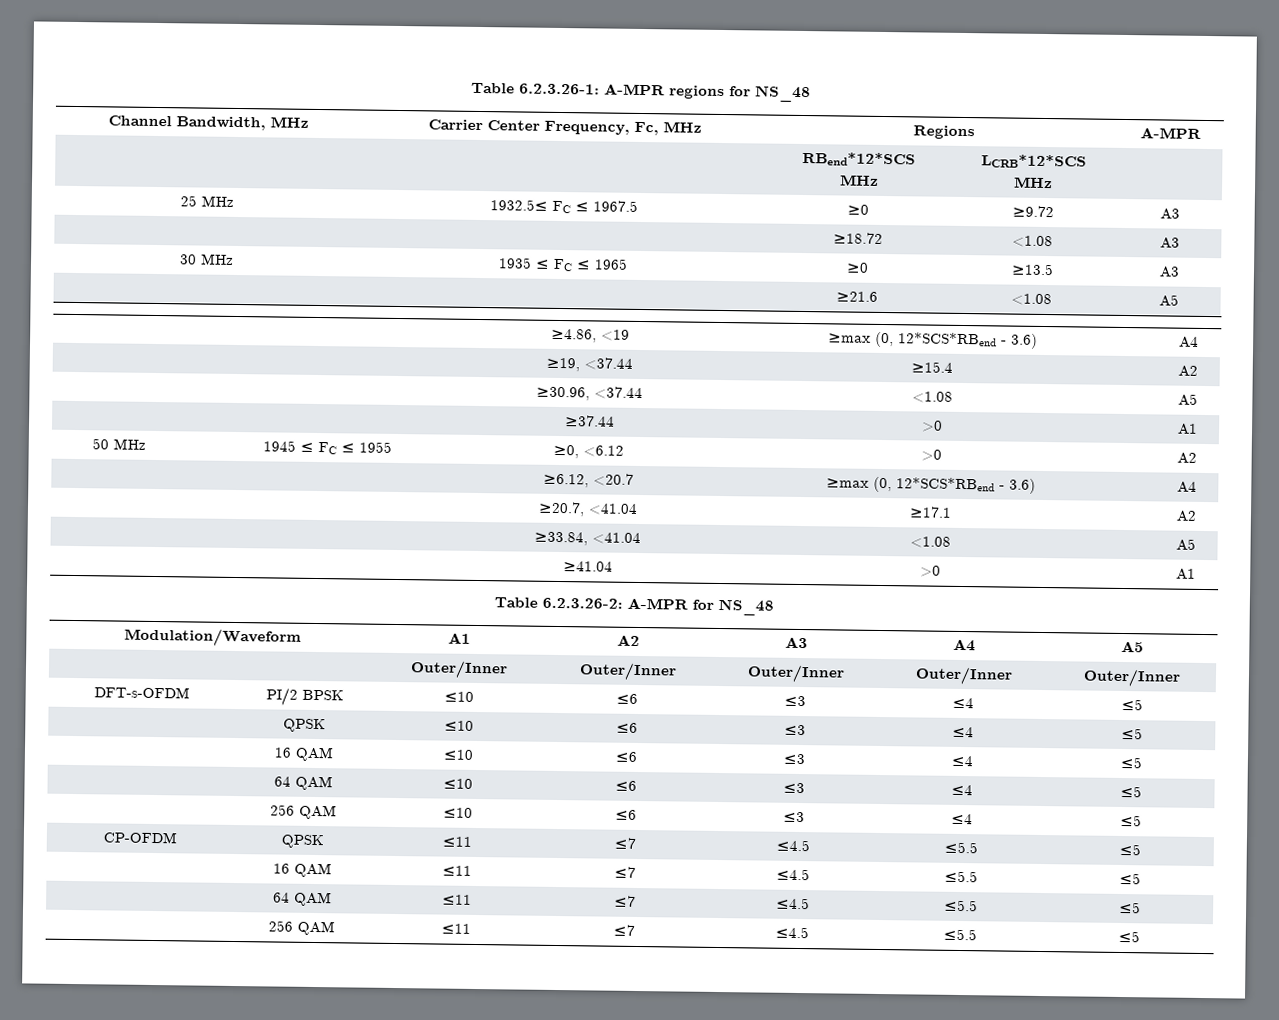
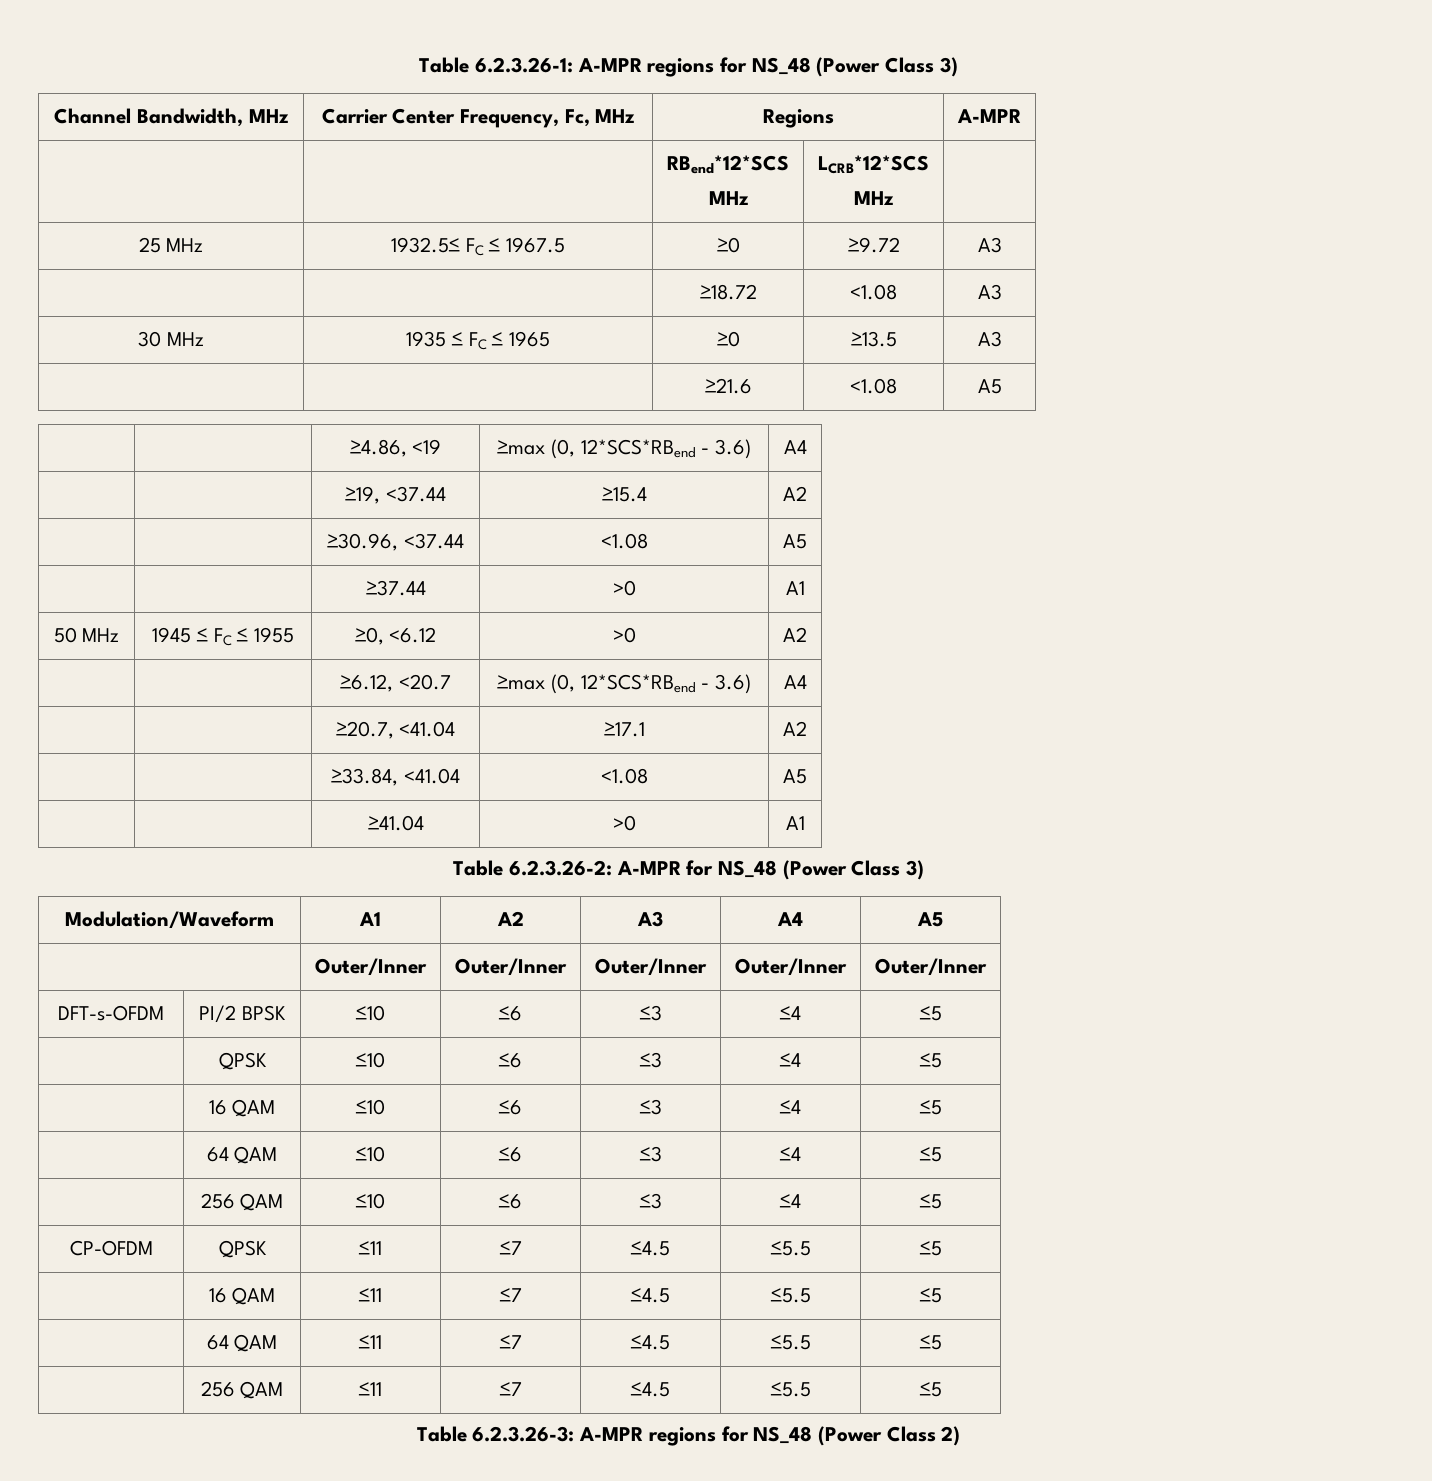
(811, 94) none -> [816,57,958,77] (Power Class 3)
(774, 607) none -> [782,860,924,880] (Power Class 3)
(1140, 936) none -> [416,1426,961,1446] // Table 6.2.3.26-3: A-MPR regions for NS_48 (Power Class 2)

